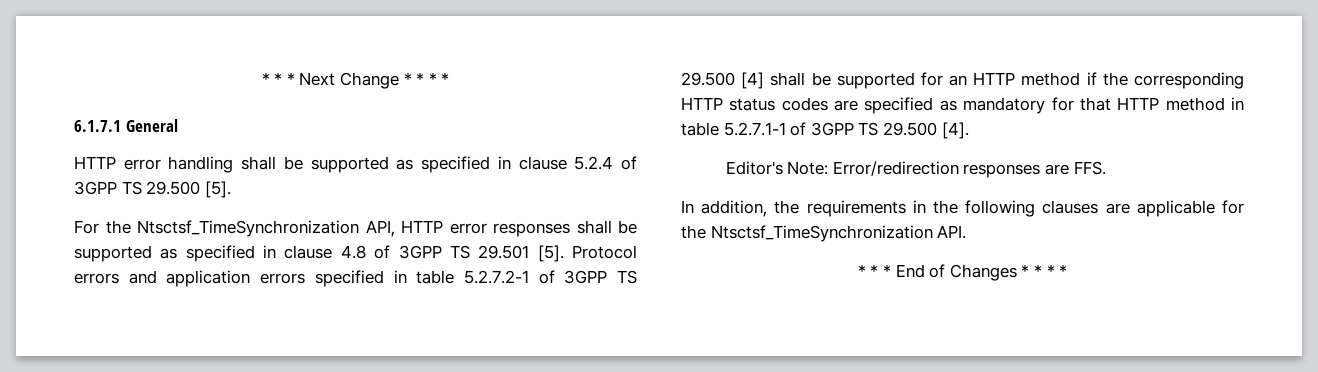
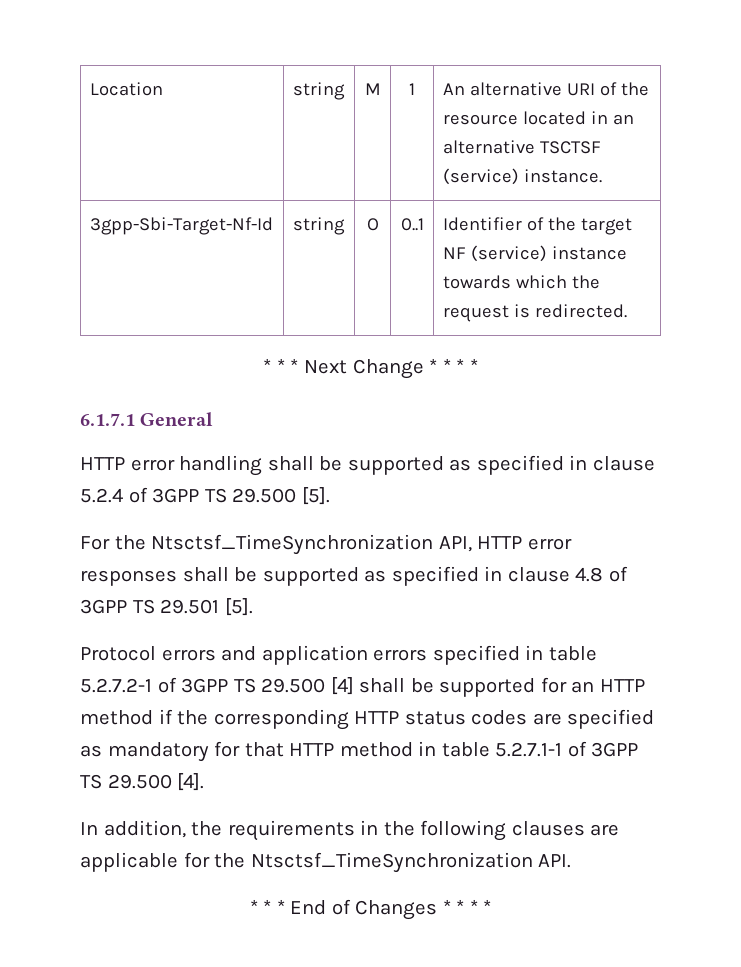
(261, 78) none -> [89,82,163,96] [292,82,345,100] [364,83,381,95] [409,83,415,95] [442,82,649,96] [442,111,634,125] [442,140,601,154] [442,168,602,185] [89,217,273,235] [292,217,345,235] [366,218,379,231] [400,218,424,231] [442,217,632,235] [442,245,627,262] [442,275,600,289] [442,304,627,322] Location | string | M | 1 | An alternative URI of the resource located in an alternative TSCTSF (service) instance. // 3gpp-Sbi-Target-Nf-Id | string | O | 0..1 | Identifier of the target NF (service) instance towards which the request is redirected. //
(564, 253) none -> (253, 607) //
[725,161,1106,178] // Editor's Note: Error/redirection responses are FFS. -> (205, 782) none

